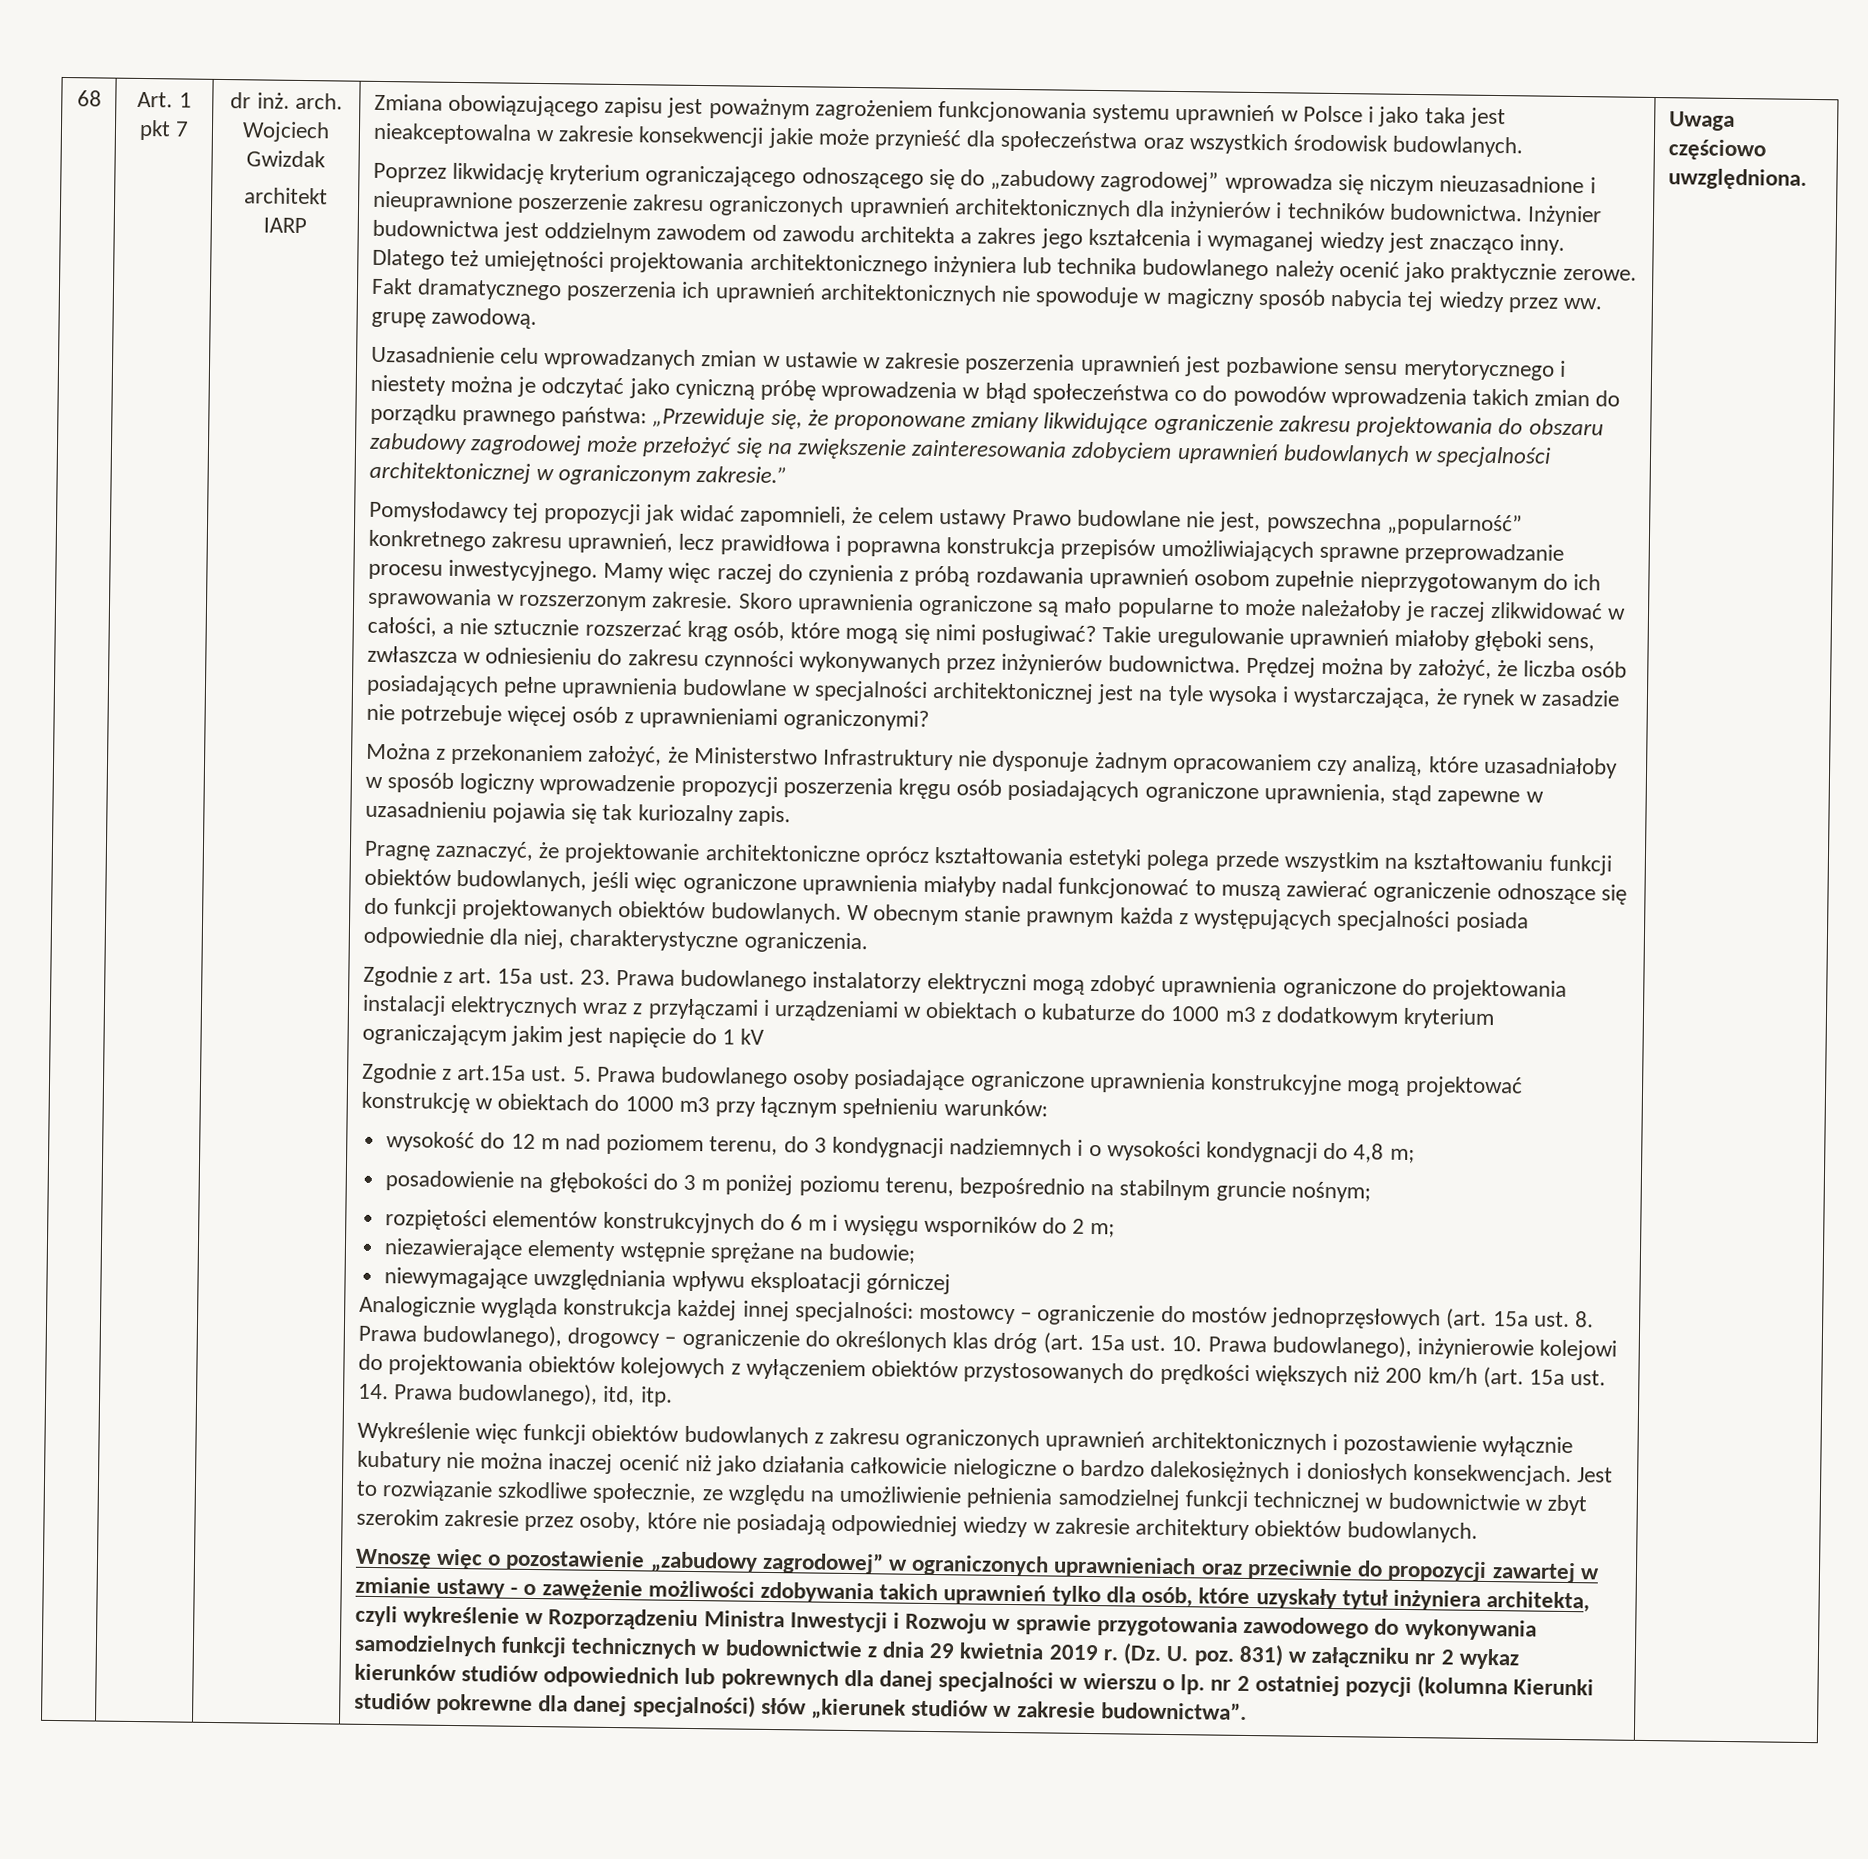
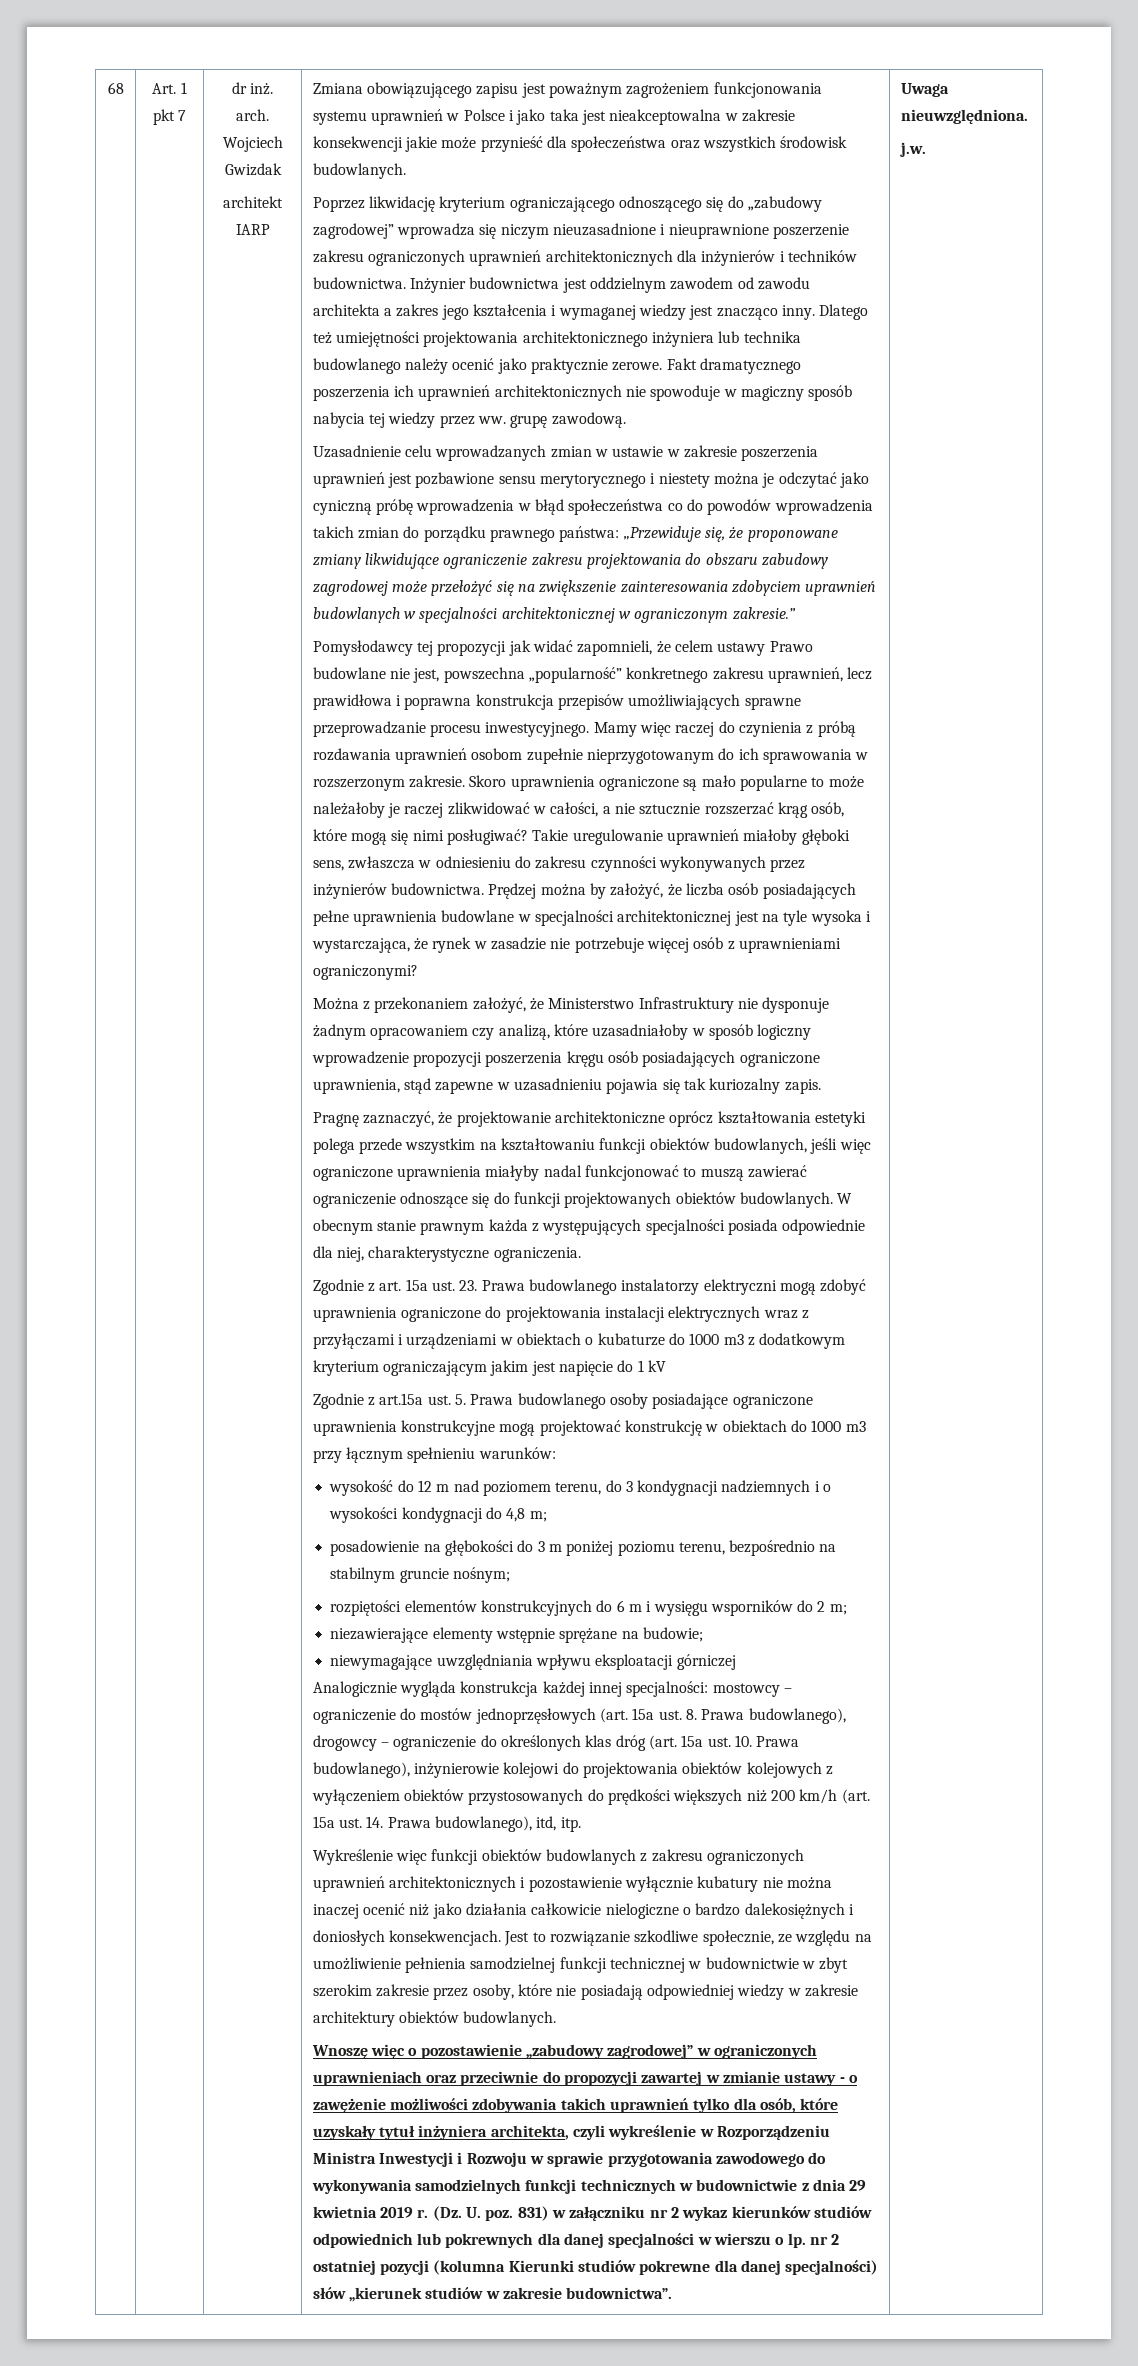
[1667,139,1766,161] [1667,168,1807,190] częściowo uwzględniona. -> [900,109,1028,124] [899,142,926,157] nieuwzględniona. // j.w.

